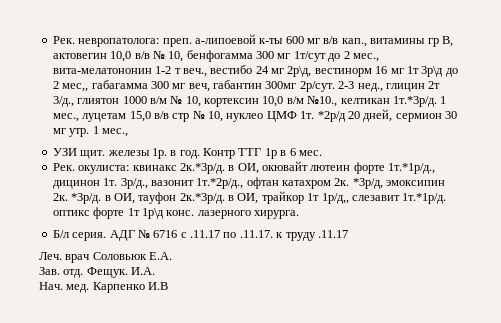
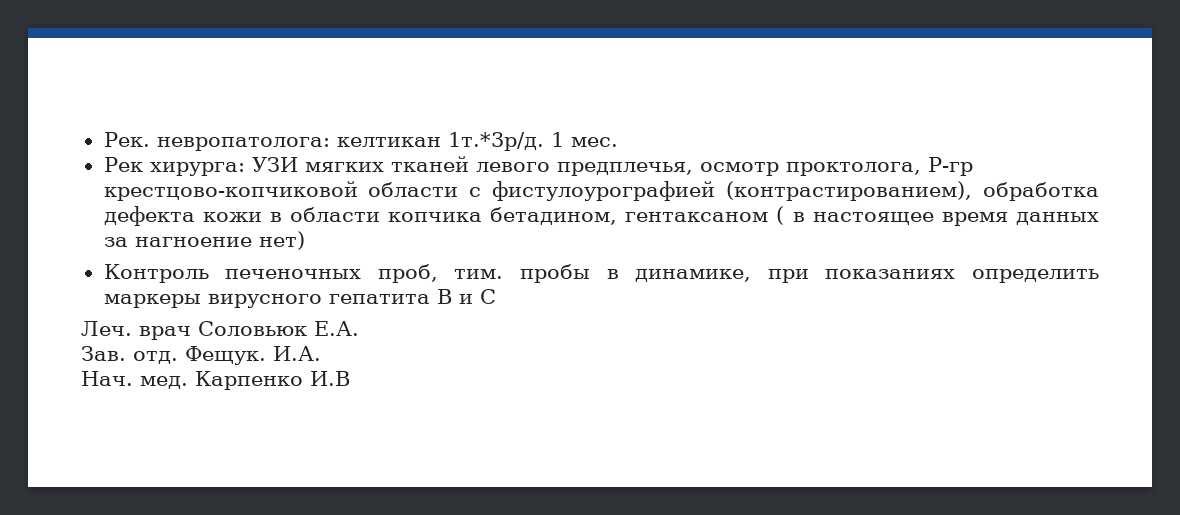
[162,34,453,47] [52,50,379,62] [52,65,458,77] [52,80,441,92] [52,95,447,107] [52,109,457,122] [52,126,128,137] [52,148,322,159] [52,161,436,174] [52,177,446,189] [52,191,447,204] [52,207,299,219] [52,229,348,241] преп. а-липоевой к-ты 600 мг в/в кап., витамины гр В, актовегин 10,0 в/в № 10, бенфогамма 300 мг 1т/сут до 2 мес., вита-мелатононин 1-2 т веч., вестибо 24 мг 2р\д, вестинорм 16 мг 1т 3р\д до 2 мес,, габагамма 300 мг веч, габантин 300мг 2р/сут. 2-3 нед., глицин 2т 3/д., глиятон 1000 в/м № 10, кортексин 10,0 в/м №10., келтикан 1т.*3р/д. 1 мес., луцетам 15,0 в/в стр № 10, нуклео ЦМФ 1т. *2р/д 20 дней, сермион 30 мг утр. 1 мес., // УЗИ щит. железы 1р. в год. Контр ТТГ 1р в 6 мес. // Рек. окулиста: квинакс 2к.*3р/д. в ОИ, окювайт лютеин форте 1т.*1р/д., дицинон 1т. 3р/д., вазонит 1т.*2р/д., офтан катахром 2к. *3р/д, эмоксипин 2к. *3р/д. в ОИ, тауфон 2к.*3р/д. в ОИ, трайкор 1т 1р/д,, слезавит 1т.*1р/д. оптикс форте 1т 1р\д конс. лазерного хирурга. // Б/л серия. АДГ № 6716 с .11.17 по .11.17. к труду .11.17 -> [336,132,618,151] [103,156,973,176] [103,181,1099,201] [103,206,1099,226] [103,231,305,250] [103,264,1100,283] [103,289,496,308] келтикан 1т.*3р/д. 1 мес. // Рек хирурга: УЗИ мягких тканей левого предплечья, осмотр проктолога, Р-гр крестцово-копчиковой области с фистулоурографией (контрастированием), обработка дефекта кожи в области копчика бетадином, гентаксаном ( в настоящее время данных за нагноение нет) // Контроль печеночных проб, тим. пробы в динамике, при показаниях определить маркеры вирусного гепатита В и С

